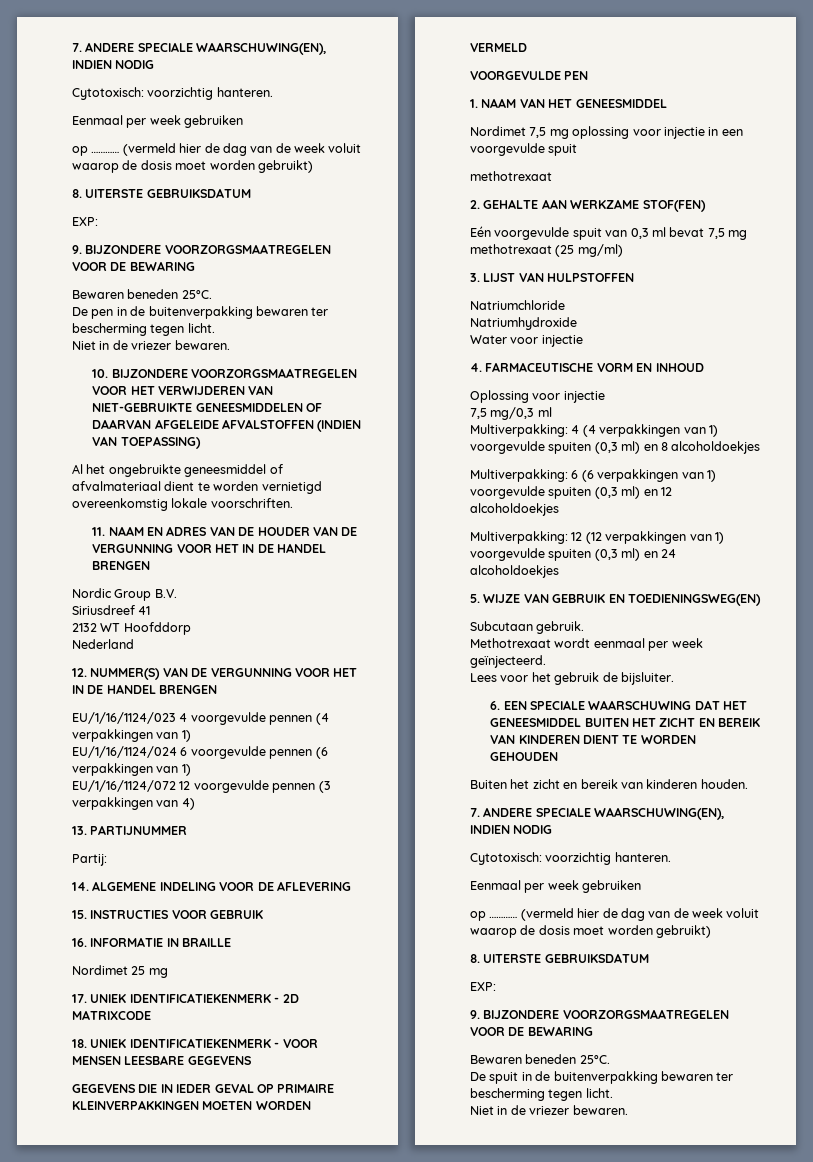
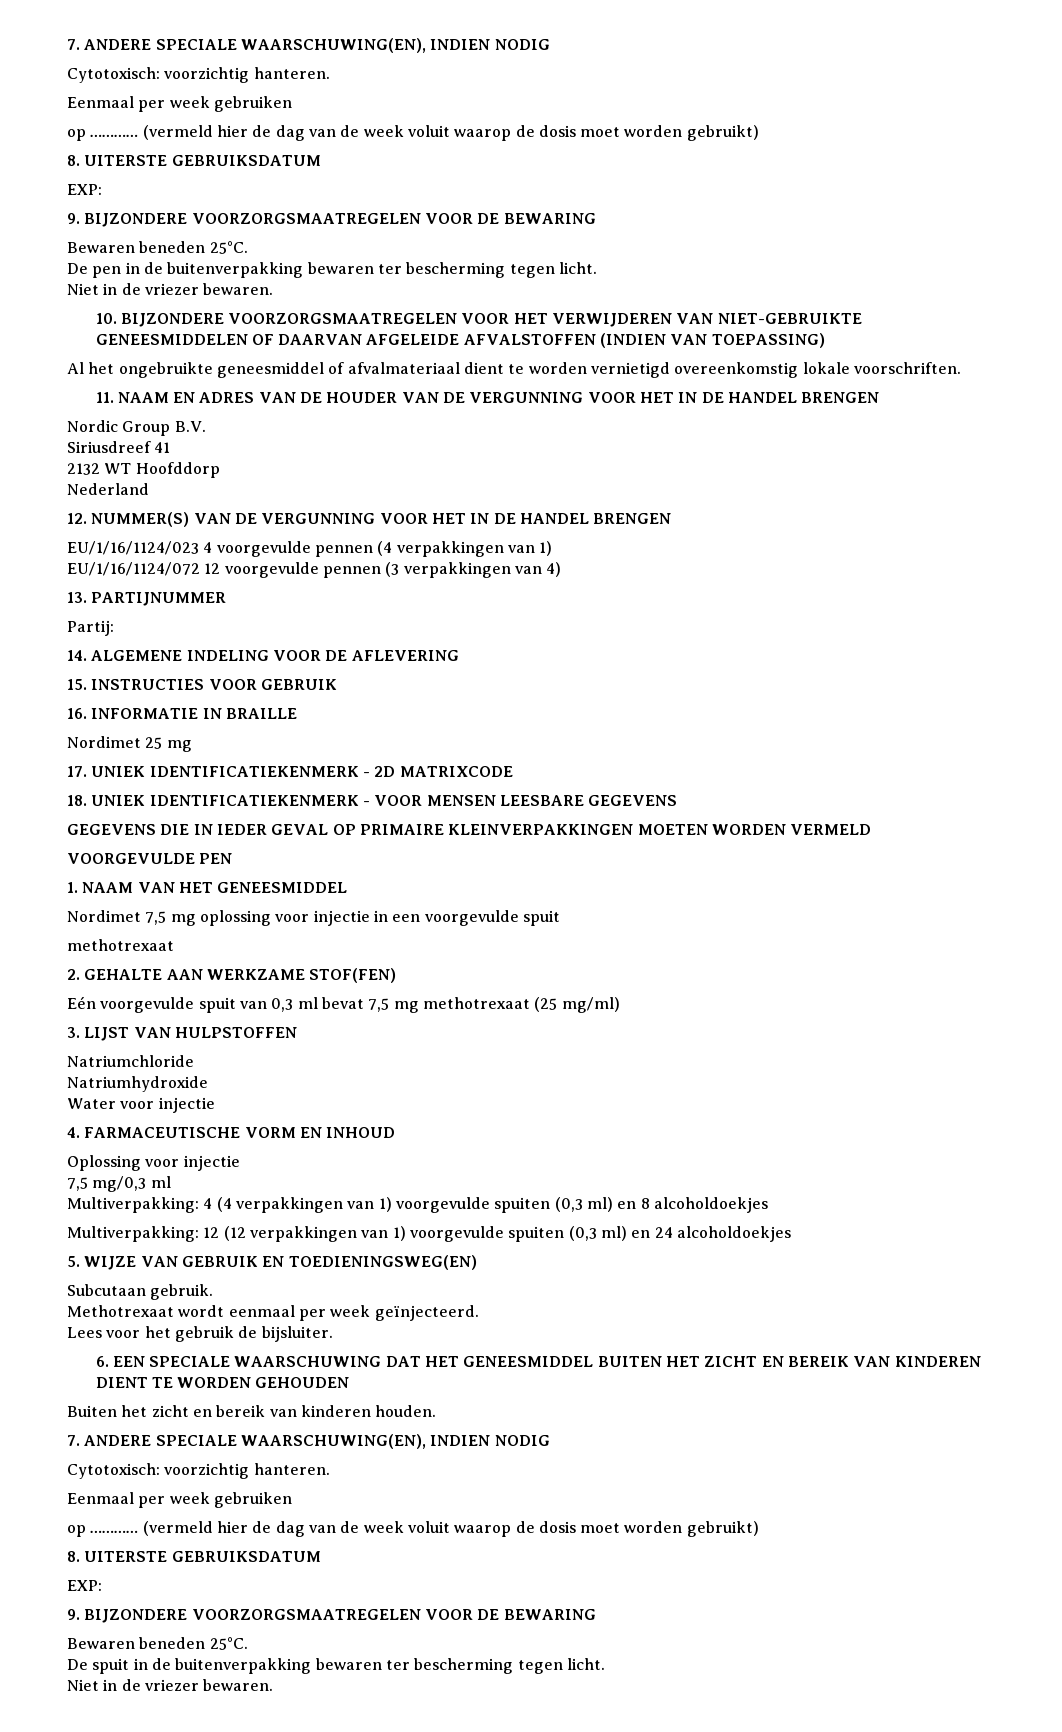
[72,746,328,759] [72,763,191,776] // EU/1/16/1124/024 6 voorgevulde pennen (6 verpakkingen van 1) -> (553, 548) none
[470,469,716,482] [470,486,672,499] [470,503,559,516] // Multiverpakking: 6 (6 verpakkingen van 1) voorgevulde spuiten (0,3 ml) en 12 alcoholdoekjes -> (768, 1205) none

